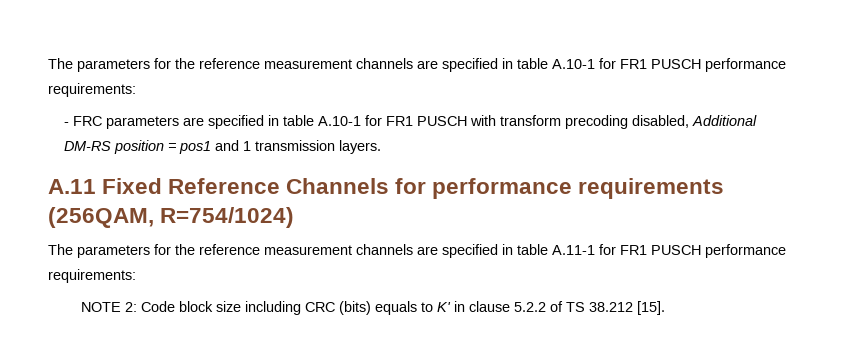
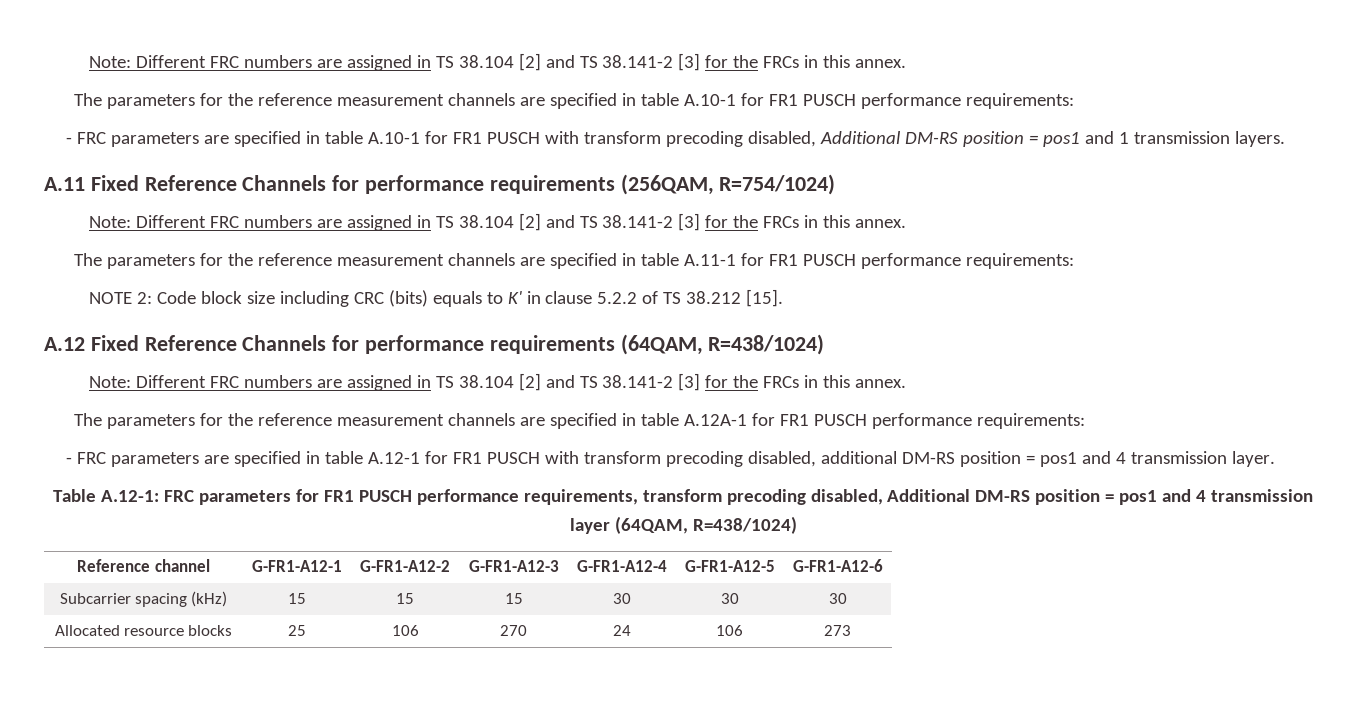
(48, 63) none -> [88,53,907,71] Note: Different FRC numbers are assigned in TS 38.104 [2] and TS 38.141-2 [3] for the FRCs in this annex. //
(295, 217) none -> [88,213,907,231] // Note: Different FRC numbers are assigned in TS 38.104 [2] and TS 38.141-2 [3] for the FRCs in this annex.
(665, 308) none -> [44,334,825,355] [88,373,907,391] [73,413,1085,429] [66,451,1276,467] [52,489,1314,505] [569,516,797,534] [77,559,210,572] [251,560,342,572] [360,560,450,572] [468,560,559,572] [576,560,667,572] [684,560,775,572] [792,559,883,572] [59,591,228,607] [287,593,306,604] [396,593,414,604] [504,593,523,604] [612,593,631,604] [720,593,739,604] [828,593,847,604] [54,625,233,636] [287,625,306,636] [391,625,419,636] [500,625,527,636] [612,625,631,636] [716,625,743,636] [824,625,851,636] // A.12 Fixed Reference Channels for performance requirements (64QAM, R=438/1024) // Note: Different FRC numbers are assigned in TS 38.104 [2] and TS 38.141-2 [3] for the FRCs in this annex. // The parameters for the reference measurement channels are specified in table A.12A-1 for FR1 PUSCH performance requirements: // - FRC parameters are specified in table A.12-1 for FR1 PUSCH with transform precoding disabled, additional DM-RS position = pos1 and 4 transmission layer. // Table A.12-1: FRC parameters for FR1 PUSCH performance requirements, transform precoding disabled, Additional DM-RS position = pos1 and 4 transmission layer (64QAM, R=438/1024) // Reference channel | G-FR1-A12-1 | G-FR1-A12-2 | G-FR1-A12-3 | G-FR1-A12-4 | G-FR1-A12-5 | G-FR1-A12-6 // Subcarrier spacing (kHz) | 15 | 15 | 15 | 30 | 30 | 30 // Allocated resource blocks | 25 | 106 | 270 | 24 | 106 | 273

